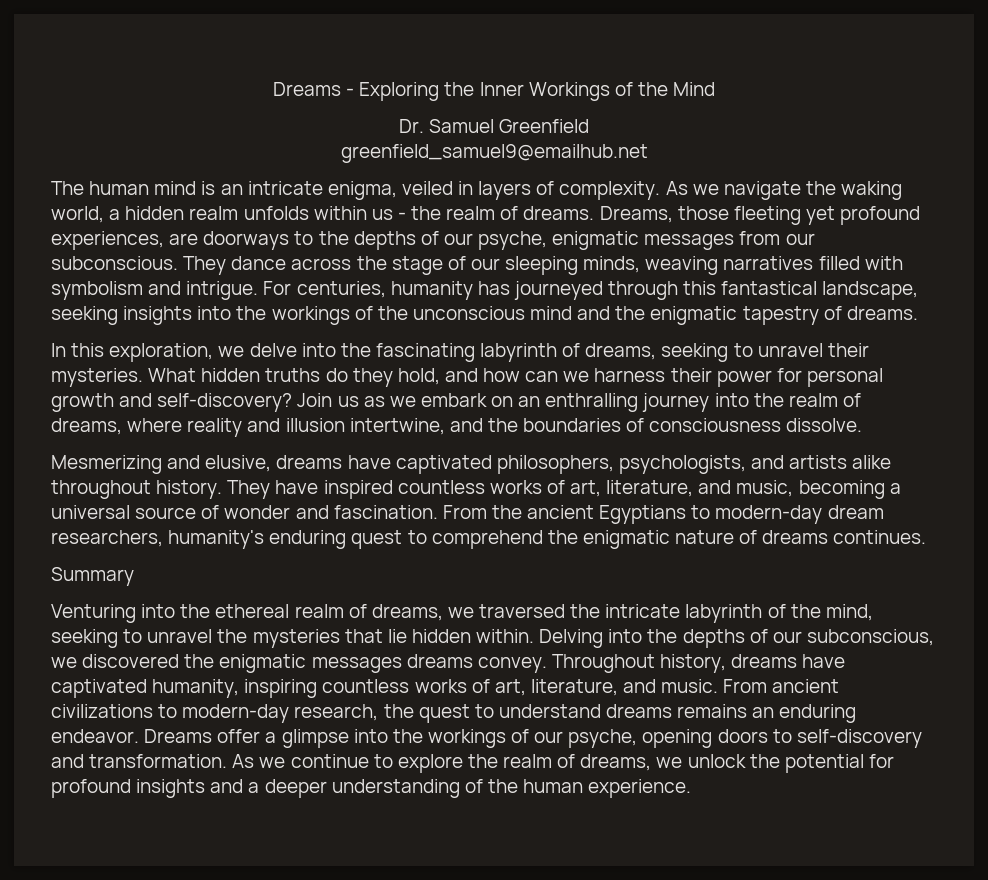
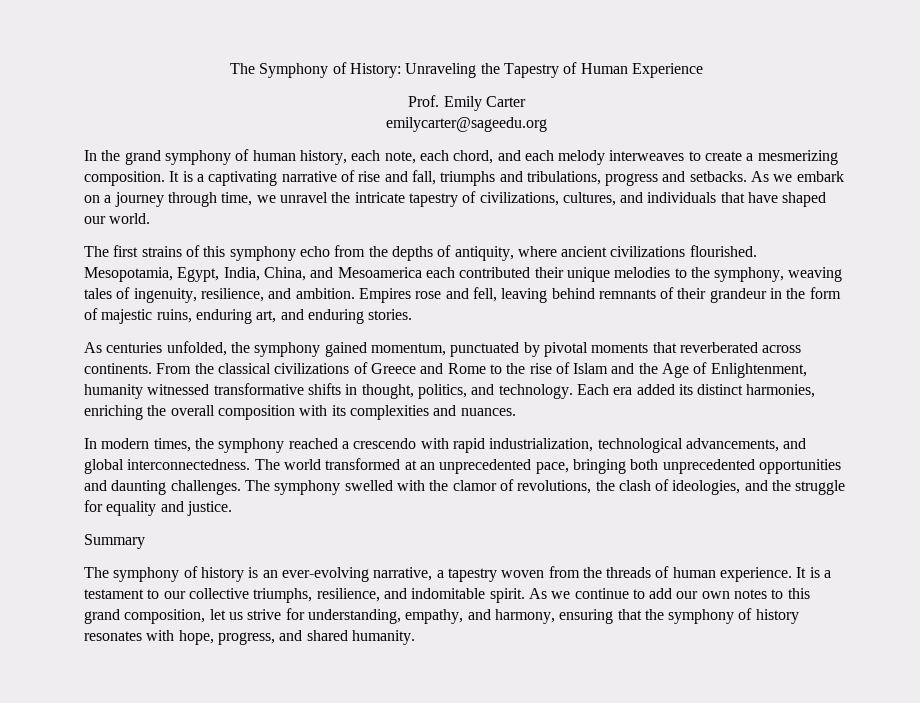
[272,82,716,101] [398,119,590,133] [340,144,648,163] [51,181,903,200] [51,206,921,225] [51,231,815,250] [51,256,903,275] [51,281,919,300] [51,306,918,325] [51,343,869,362] [51,368,883,387] [51,393,861,412] [51,418,863,437] [51,455,892,474] [51,480,901,499] [51,505,884,524] [51,530,927,549] [51,567,134,586] [51,604,873,623] [51,629,934,648] [51,654,846,673] [51,679,840,698] [51,704,857,723] [51,729,922,748] [51,754,894,773] [51,779,692,798] Dreams - Exploring the Inner Workings of the Mind // Dr. Samuel Greenfield // greenfield_samuel9@emailhub.net // The human mind is an intricate enigma, veiled in layers of complexity. As we navigate the waking world, a hidden realm unfolds within us - the realm of dreams. Dreams, those fleeting yet profound experiences, are doorways to the depths of our psyche, enigmatic messages from our subconscious. They dance across the stage of our sleeping minds, weaving narratives filled with symbolism and intrigue. For centuries, humanity has journeyed through this fantastical landscape, seeking insights into the workings of the unconscious mind and the enigmatic tapestry of dreams. // In this exploration, we delve into the fascinating labyrinth of dreams, seeking to unravel their mysteries. What hidden truths do they hold, and how can we harness their power for personal growth and self-discovery? Join us as we embark on an enthralling journey into the realm of dreams, where reality and illusion intertwine, and the boundaries of consciousness dissolve. // Mesmerizing and elusive, dreams have captivated philosophers, psychologists, and artists alike throughout history. They have inspired countless works of art, literature, and music, becoming a universal source of wonder and fascination. From the ancient Egyptians to modern-day dream researchers, humanity's enduring quest to comprehend the enigmatic nature of dreams continues. // Summary // Venturing into the ethereal realm of dreams, we traversed the intricate labyrinth of the mind, seeking to unravel the mysteries that lie hidden within. Delving into the depths of our subconscious, we discovered the enigmatic messages dreams convey. Throughout history, dreams have captivated humanity, inspiring countless works of art, literature, and music. From ancient civilizations to modern-day research, the quest to understand dreams remains an enduring endeavor. Dreams offer a glimpse into the workings of our psyche, opening doors to self-discovery and transformation. As we continue to explore the realm of dreams, we unlock the potential for profound insights and a deeper understanding of the human experience. -> [230,62,703,78] [408,95,526,111] [386,117,547,132] [84,149,838,165] [84,170,844,186] [84,191,827,207] [84,213,151,224] [84,245,757,261] [84,267,843,282] [84,287,841,303] [84,308,413,324] [84,341,802,357] [84,362,807,378] [84,383,816,399] [84,405,516,420] [84,438,807,453] [84,458,841,474] [84,479,846,495] [84,500,232,516] [84,534,145,549] [84,566,832,582] [84,588,810,603] [84,608,799,624] [84,630,415,645] The Symphony of History: Unraveling the Tapestry of Human Experience // Prof. Emily Carter // emilycarter@sageedu.org // In the grand symphony of human history, each note, each chord, and each melody interweaves to create a mesmerizing composition. It is a captivating narrative of rise and fall, triumphs and tribulations, progress and setbacks. As we embark on a journey through time, we unravel the intricate tapestry of civilizations, cultures, and individuals that have shaped our world. // The first strains of this symphony echo from the depths of antiquity, where ancient civilizations flourished. Mesopotamia, Egypt, India, China, and Mesoamerica each contributed their unique melodies to the symphony, weaving tales of ingenuity, resilience, and ambition. Empires rose and fell, leaving behind remnants of their grandeur in the form of majestic ruins, enduring art, and enduring stories. // As centuries unfolded, the symphony gained momentum, punctuated by pivotal moments that reverberated across continents. From the classical civilizations of Greece and Rome to the rise of Islam and the Age of Enlightenment, humanity witnessed transformative shifts in thought, politics, and technology. Each era added its distinct harmonies, enriching the overall composition with its complexities and nuances. // In modern times, the symphony reached a crescendo with rapid industrialization, technological advancements, and global interconnectedness. The world transformed at an unprecedented pace, bringing both unprecedented opportunities and daunting challenges. The symphony swelled with the clamor of revolutions, the clash of ideologies, and the struggle for equality and justice. // Summary // The symphony of history is an ever-evolving narrative, a tapestry woven from the threads of human experience. It is a testament to our collective triumphs, resilience, and indomitable spirit. As we continue to add our own notes to this grand composition, let us strive for understanding, empathy, and harmony, ensuring that the symphony of history resonates with hope, progress, and shared humanity.

